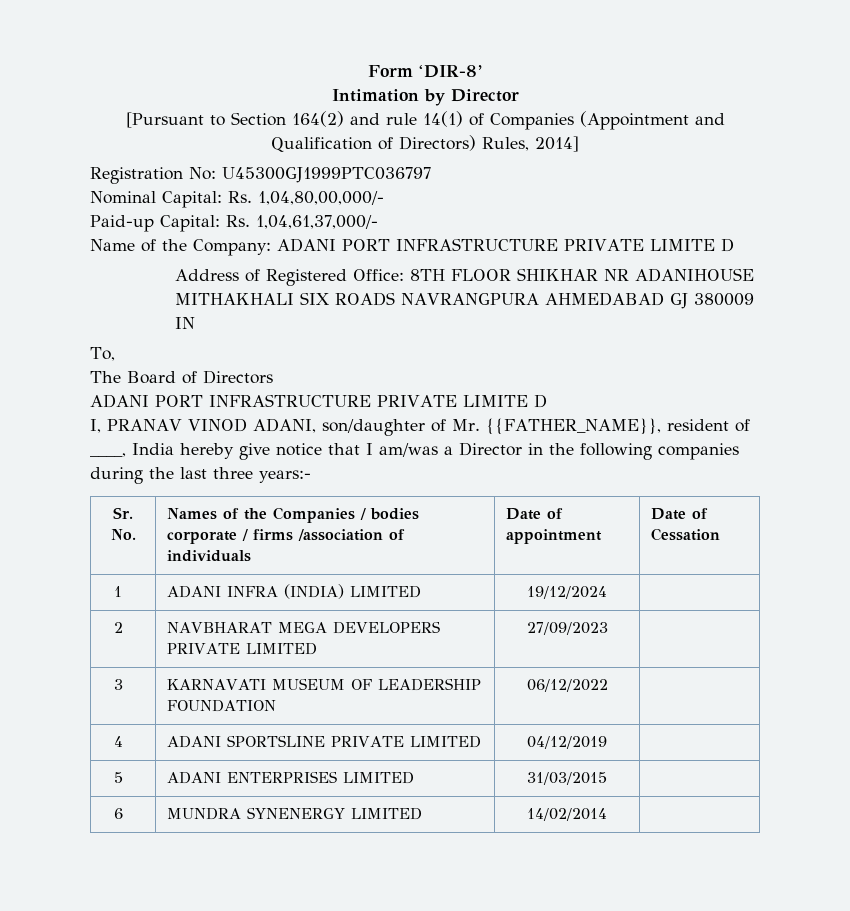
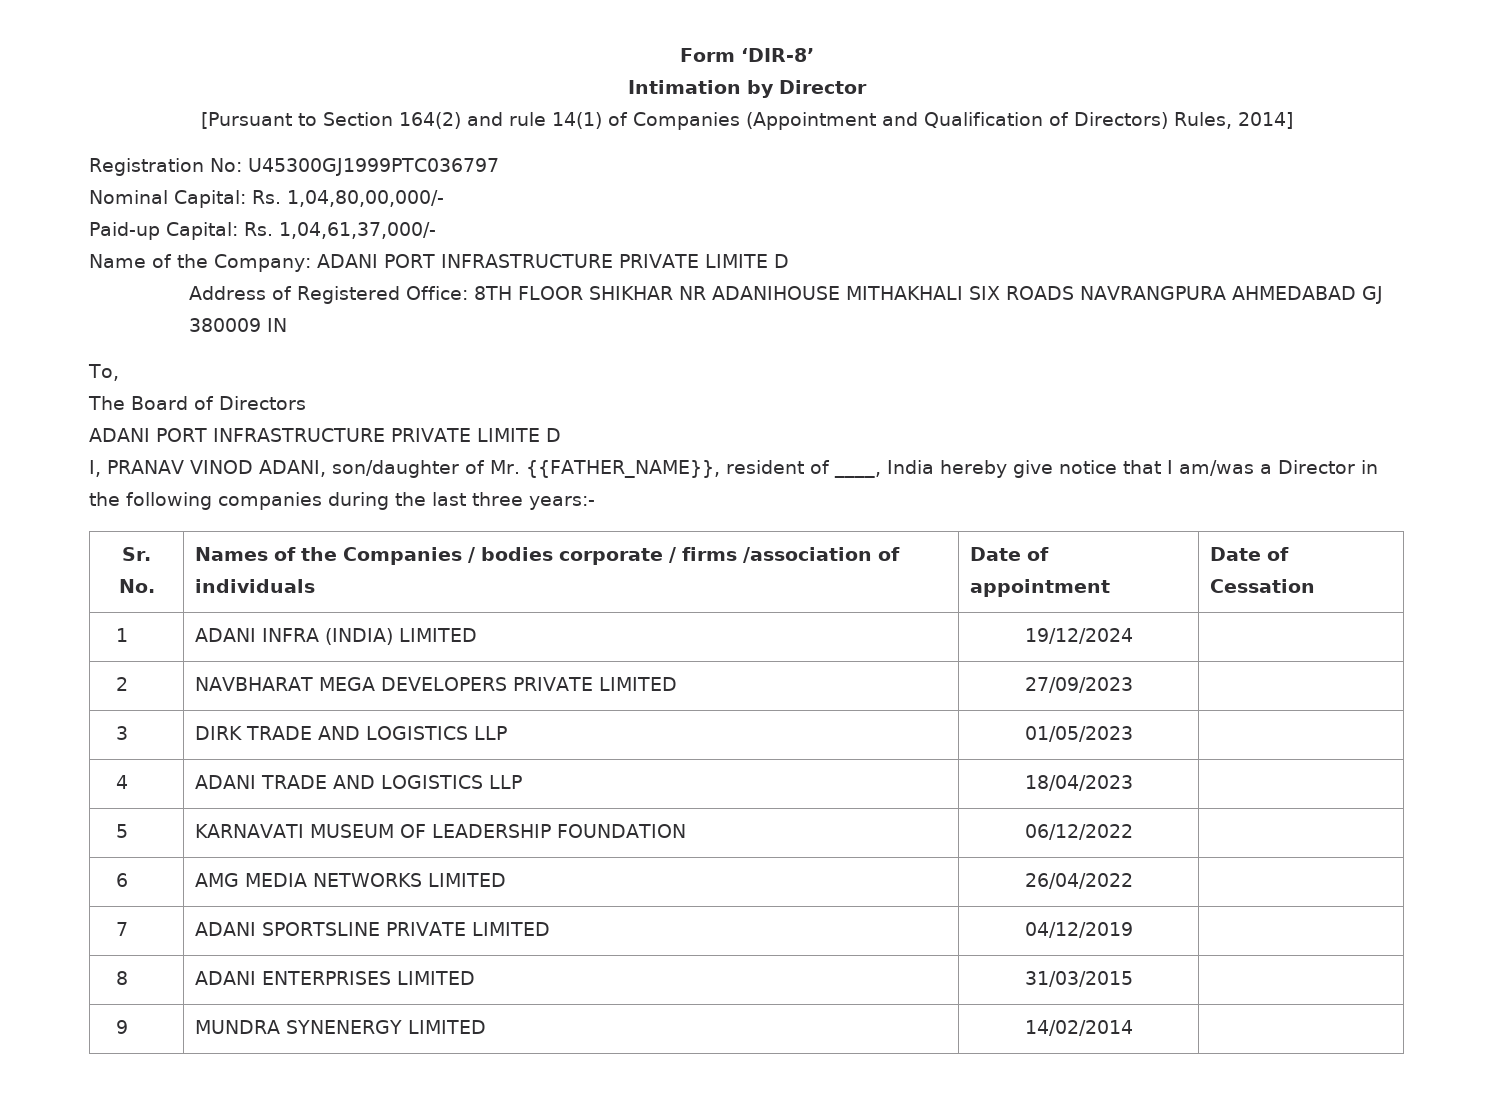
(124, 684) none -> [195,726,507,740] [1024,726,1133,742] [116,775,129,789] [195,775,522,789] [1024,775,1133,791] [116,824,129,838] | DIRK TRADE AND LOGISTICS LLP | 01/05/2023 | // 4 | ADANI TRADE AND LOGISTICS LLP | 18/04/2023 | // 5
[114,736,124,747] 4 -> [116,873,129,887] [195,873,507,887] [1024,873,1133,889] [116,922,129,936] 6 | AMG MEDIA NETWORKS LIMITED | 26/04/2022 | // 7
[114,772,124,783] 5 -> [116,971,129,985] 8
[114,808,124,819] 6 -> [116,1020,129,1034] 9

